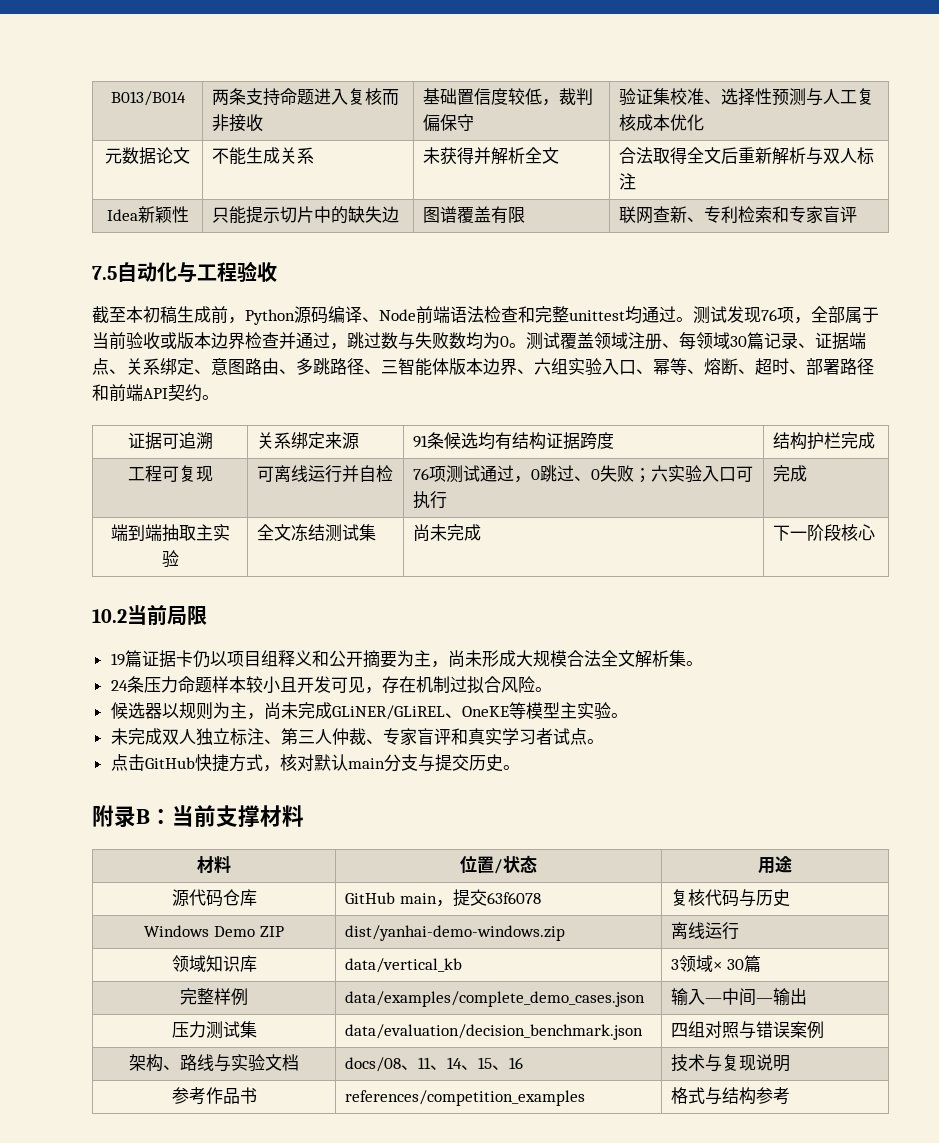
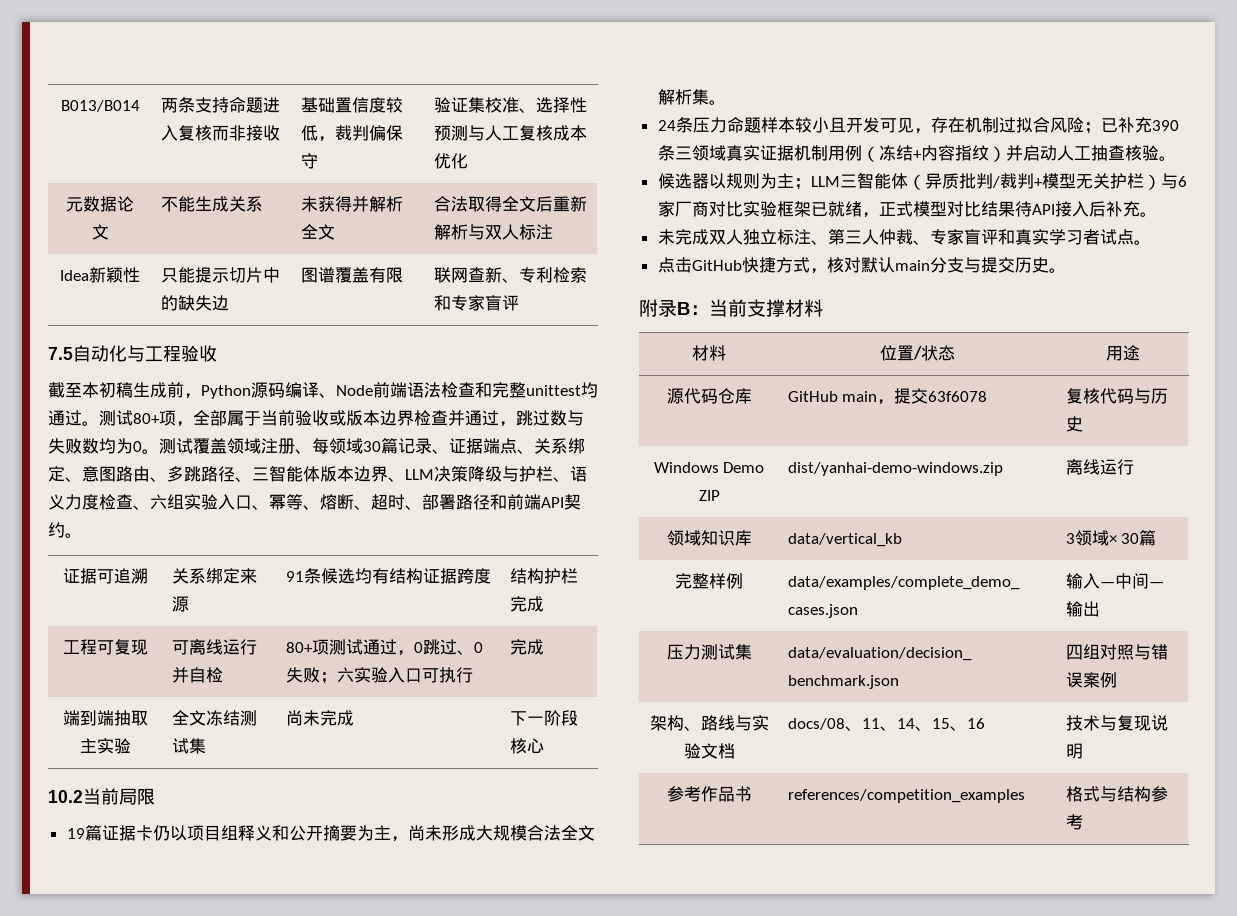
[727,306,777,323] 发现76 -> [133,413,160,424] 80+
(534, 371) none -> [405,466,587,482] [48,494,150,510] LLM决策降级与护栏、语义力度检查、
[413,468,430,480] 76 -> [285,642,313,653] 80+
(535, 684) none -> [1083,117,1179,134] [657,145,1159,162] ；已补充390条三领域真实证据机制用例（冻结+内容指纹）并启动人工抽查核验
[246,702,611,720] ，尚未完成GLiNER/GLiREL、OneKE等模型主实验 -> [793,172,1187,190] [657,201,1140,218] ；LLM三智能体（异质批判/裁判+模型无关护栏）与6家厂商对比实验框架已就绪，正式模型对比结果待API接入后补充

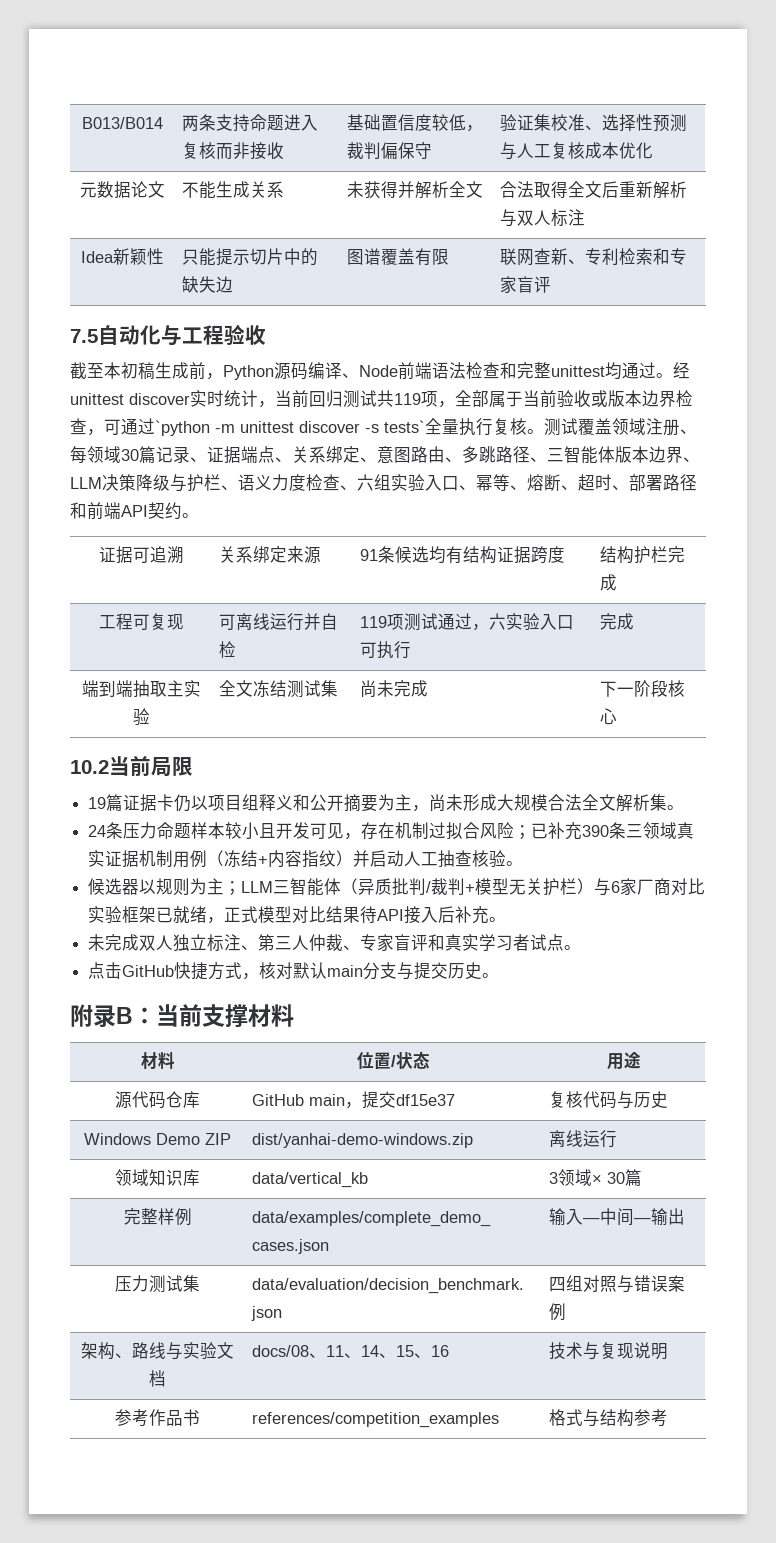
[99,410,160,426] 测试80+ -> [673,362,690,379] [70,390,421,408] 经unittest discover实时统计，当前回归测试共119
[448,410,584,427] [48,438,142,454] 并通过，跳过数与失败数均为0 -> [87,418,527,436] ，可通过`python -m unittest discover -s tests`全量执行复核
[285,642,313,653] 80+ -> [359,616,387,628] 119
[413,639,483,655] [285,667,337,684] 0跳过、0失败； -> (489, 627) none
[928,391,988,402] 63f6078 -> [395,1094,455,1106] df15e37

